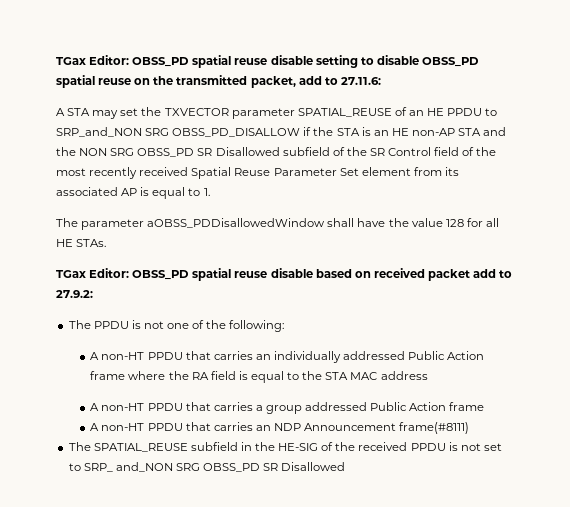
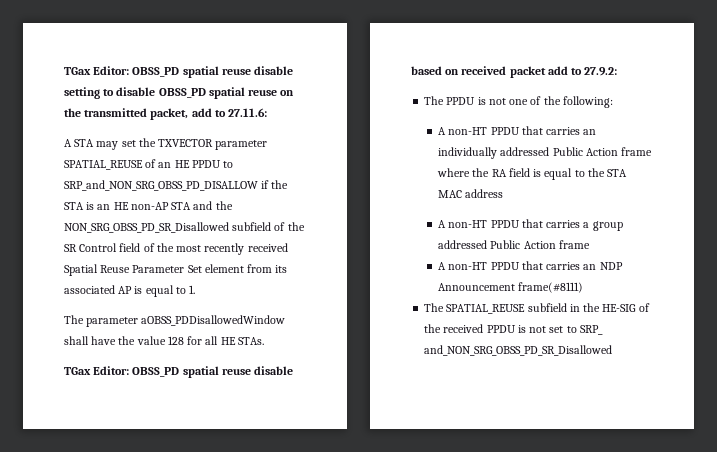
[56,127,301,137] SRP_and_NON SRG OBSS_PD_DISALLOW -> [64,180,258,191] SRP_and_NON_SRG_OBSS_PD_DISALLOW
[79,147,280,157] NON SRG OBSS_PD SR Disallowed -> [64,222,229,233] NON_SRG_OBSS_PD_SR_Disallowed
[115,462,346,472] and_NON SRG OBSS_PD SR Disallowed -> [424,345,613,356] and_NON_SRG_OBSS_PD_SR_Disallowed

